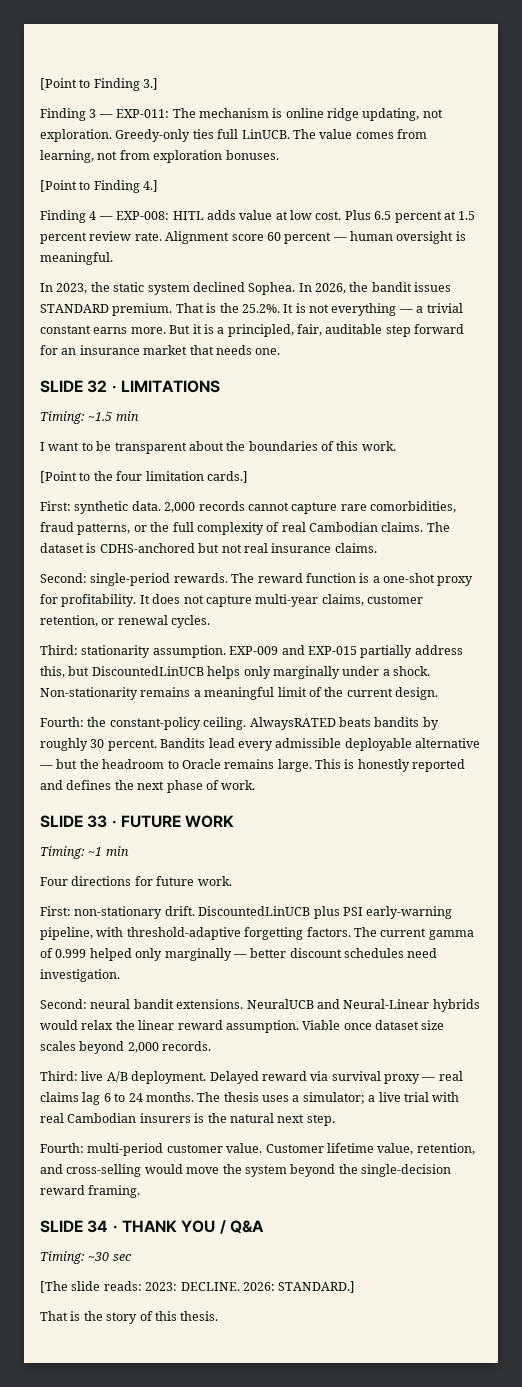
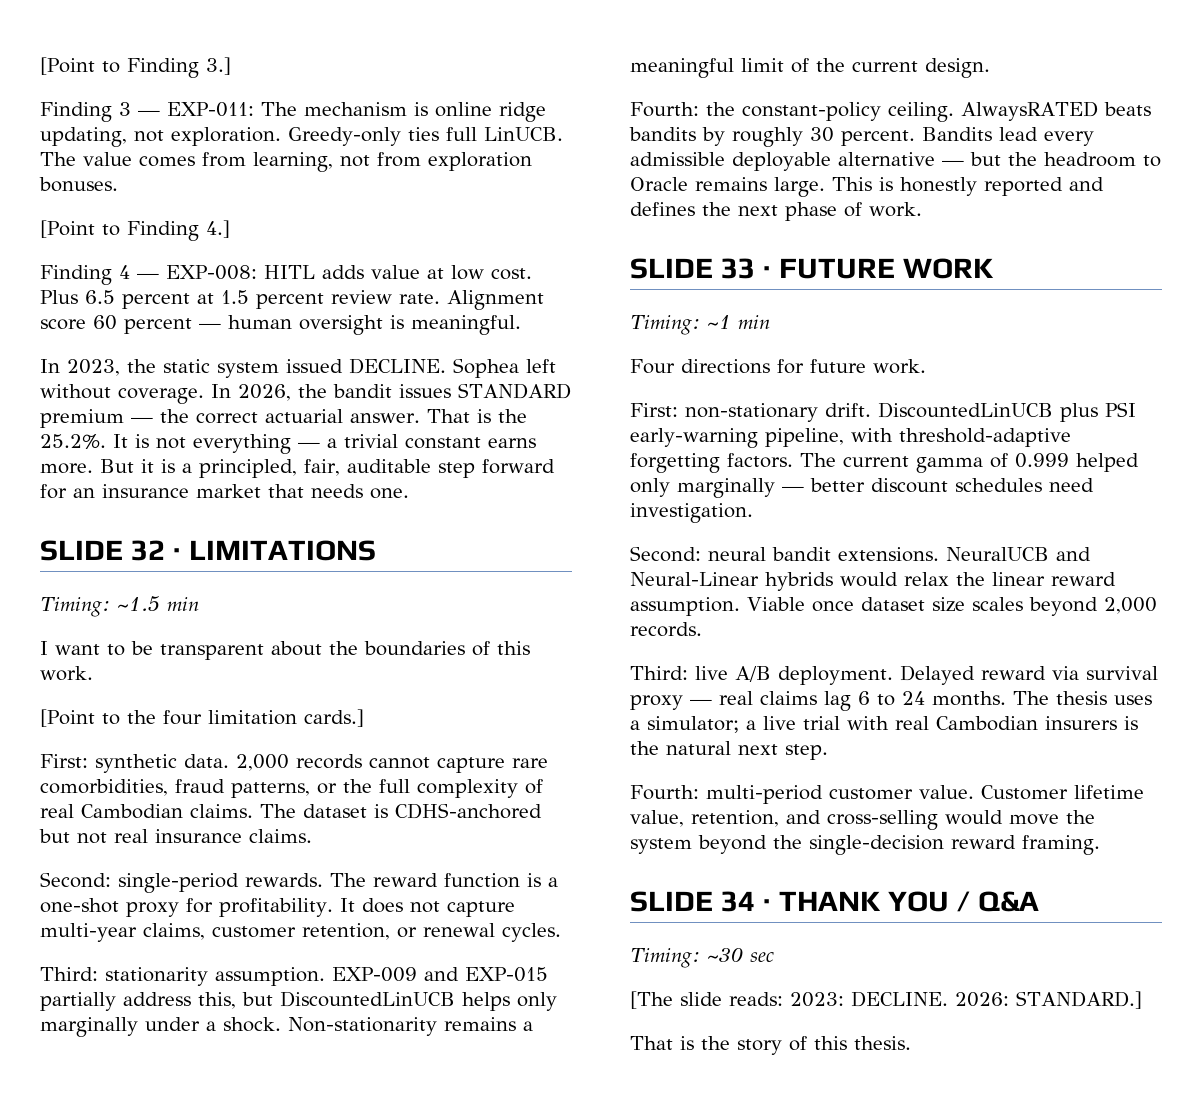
[192,282,296,295] declined Sophea. -> [286,358,556,378] [40,384,204,404] issued DECLINE. Sophea left without coverage.
[112,303,173,316] premium. -> [40,409,420,428] premium — the correct actuarial answer.

